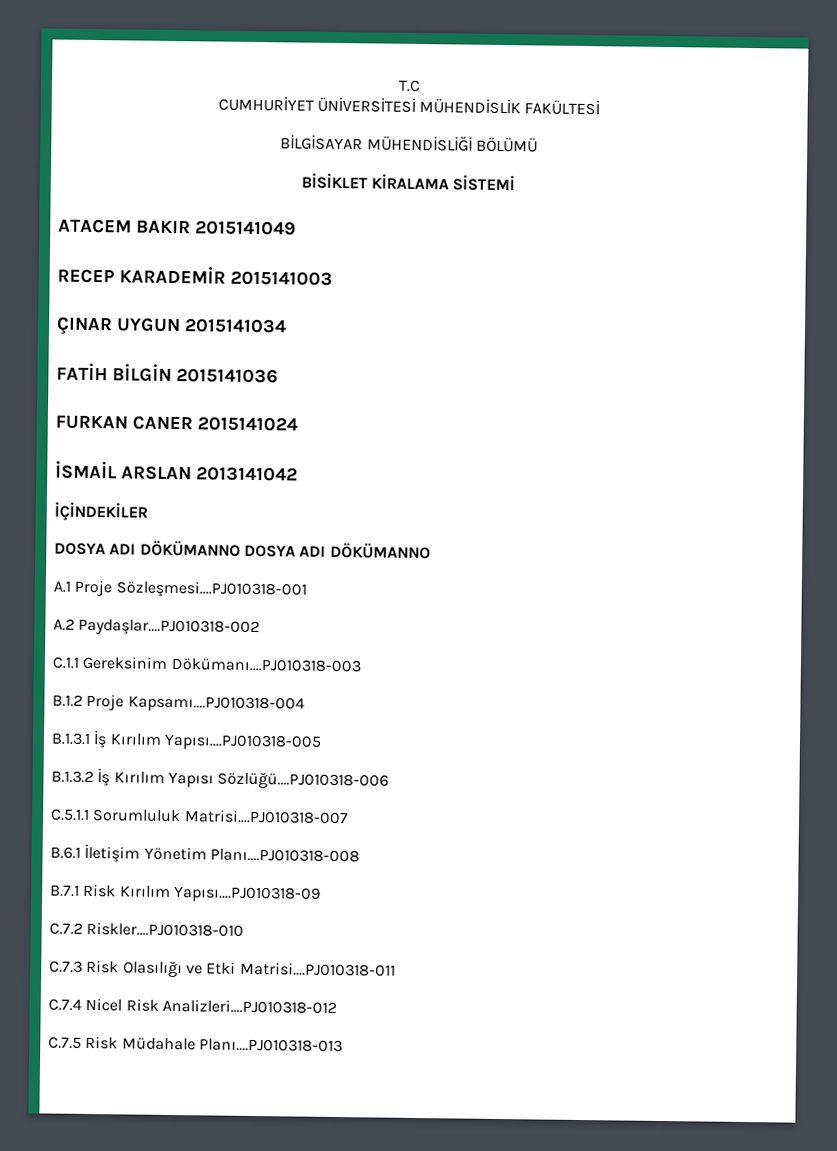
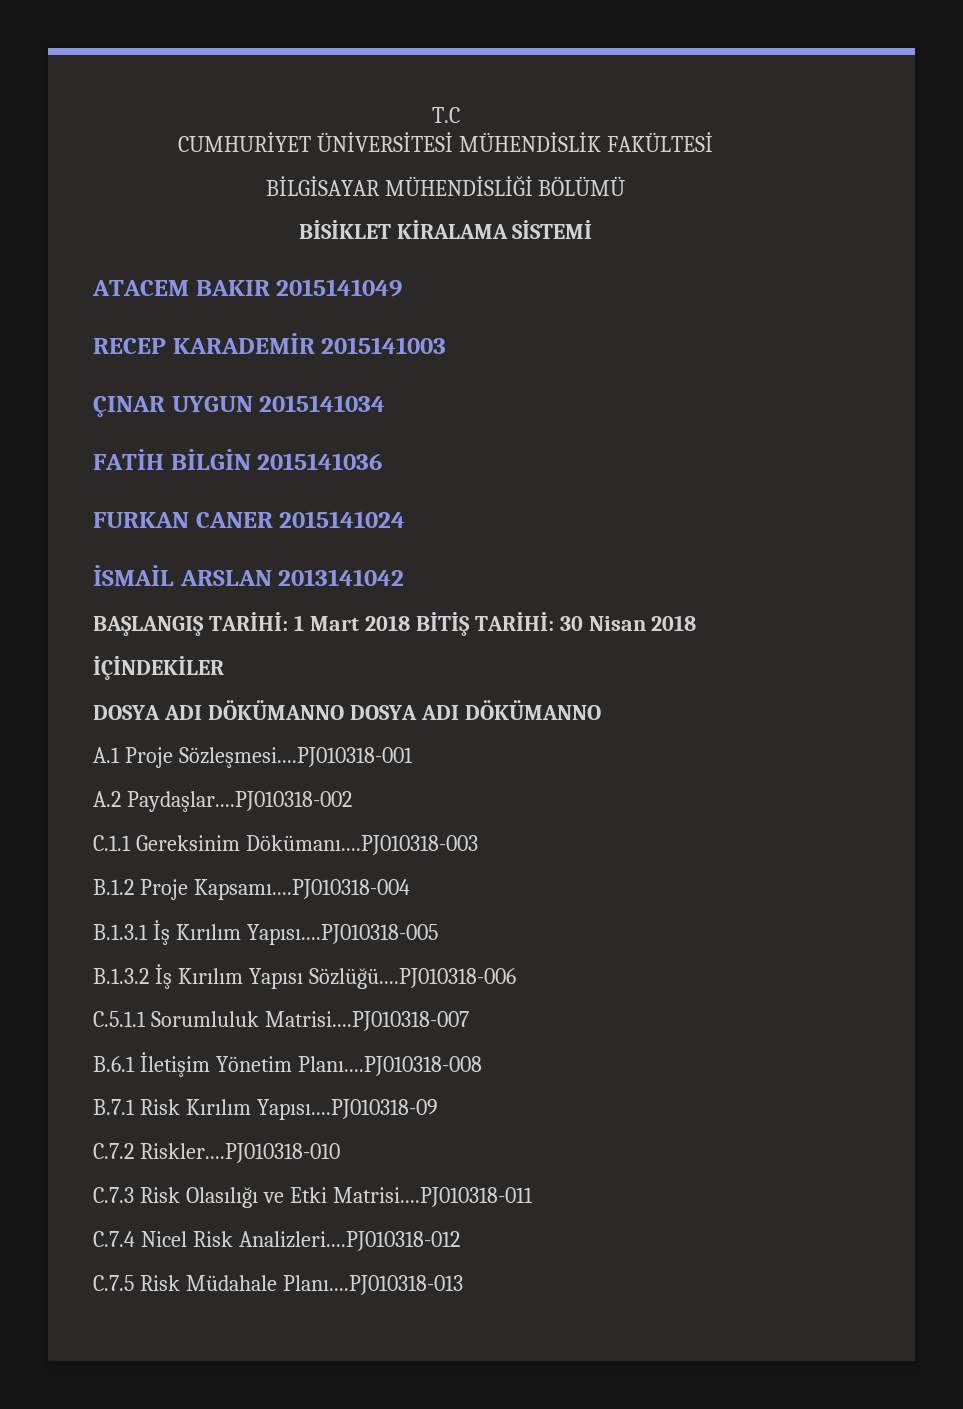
(298, 474) none -> [93,612,697,636] // BAŞLANGIŞ TARİHİ: 1 Mart 2018 BİTİŞ TARİHİ: 30 Nisan 2018

